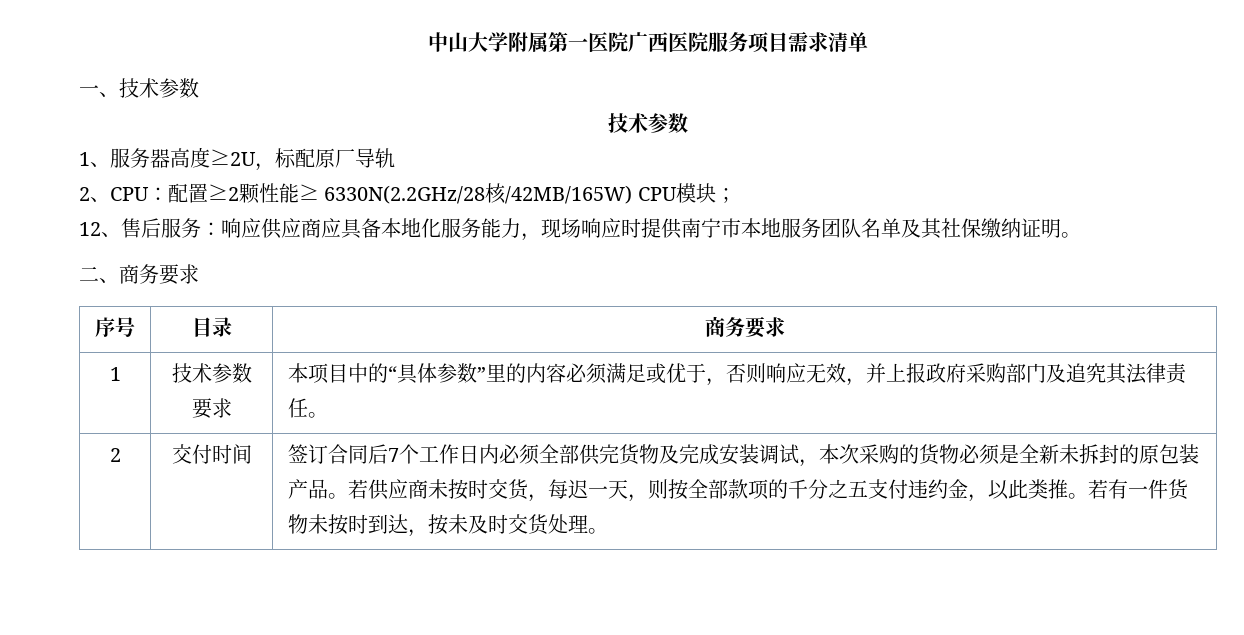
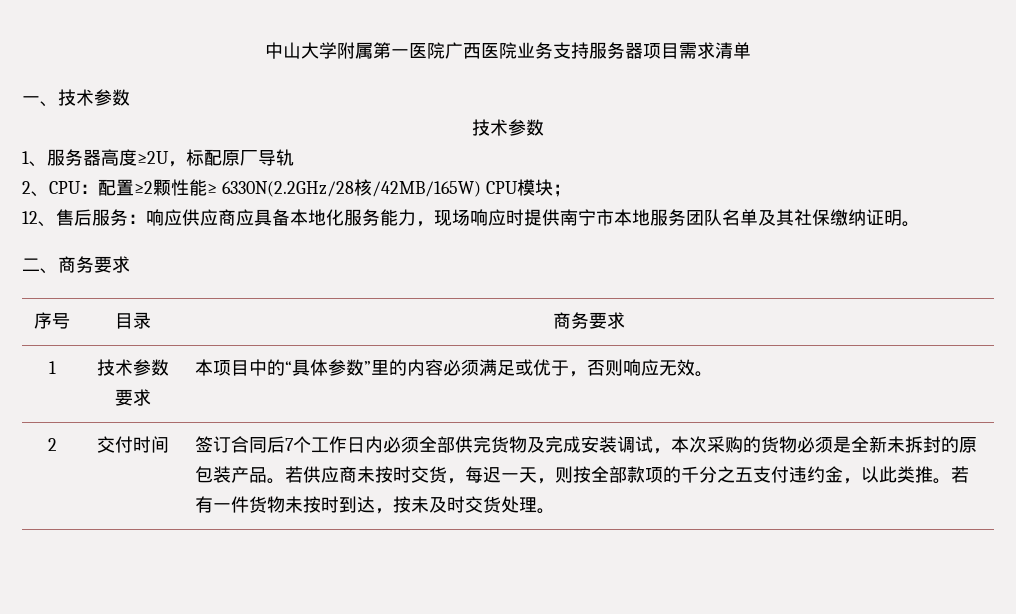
[708,32,748,52] 服务 -> [517,42,643,59] 业务支持服务器
[845,363,1187,386] [287,398,308,418] ，并上报政府采购部门及追究其法律责任 -> (696, 367) none

